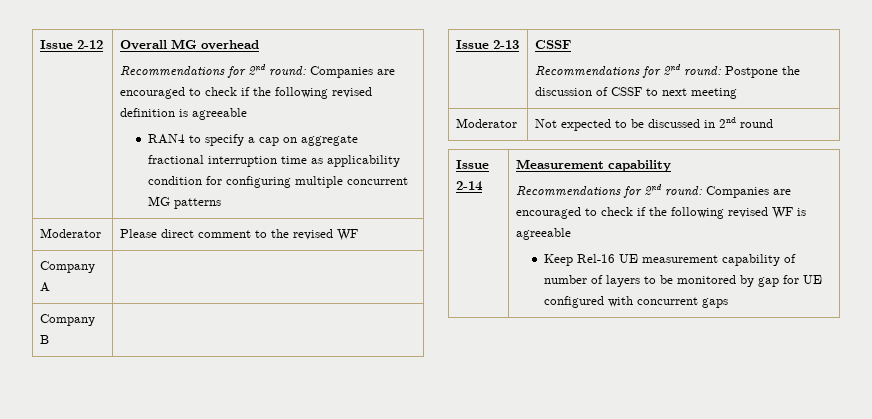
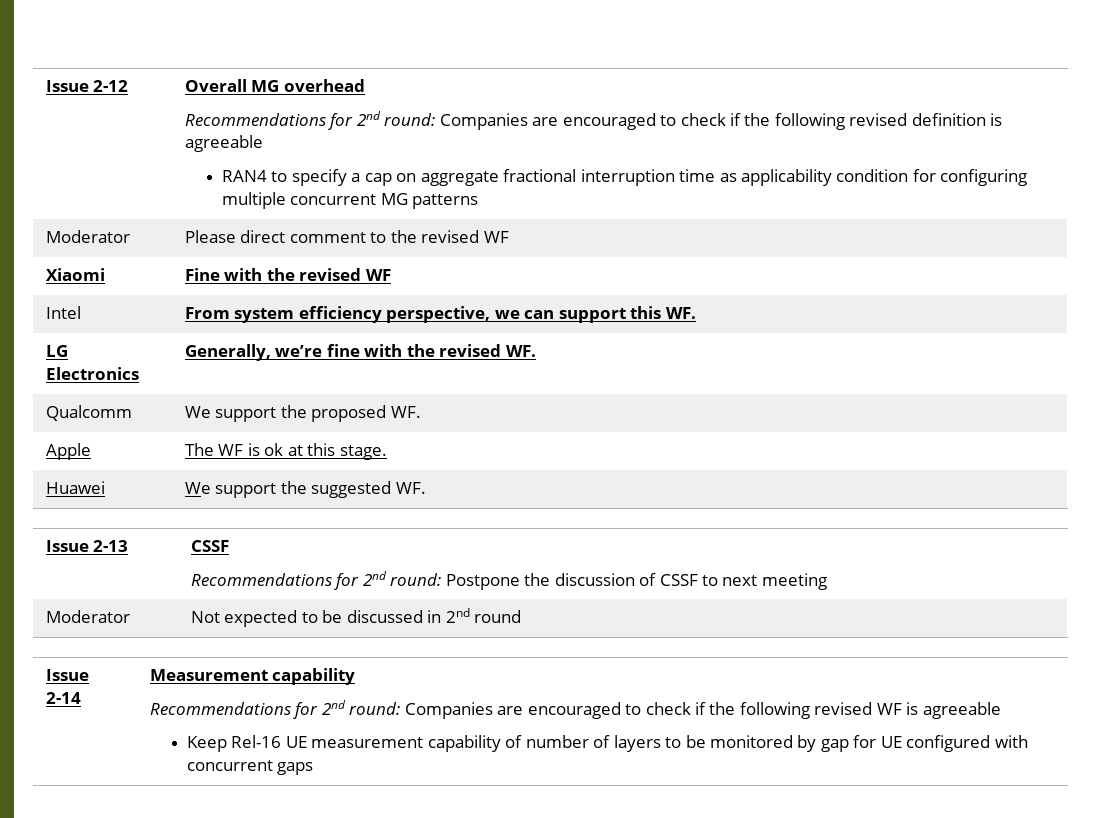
[40,261,96,273] [40,282,51,292] [40,314,96,326] [40,335,50,344] Company A | // Company B | -> [45,268,105,281] [184,268,391,281] [45,306,81,319] [184,306,696,323] [45,345,68,357] [45,367,139,380] [184,344,536,361] [45,405,132,421] [184,405,421,422] [45,443,91,460] [184,443,387,460] [45,481,105,494] [184,481,426,498] Xiaomi | Fine with the revised WF // Intel | From system efficiency perspective, we can support this WF. // LG Electronics | Generally, we’re fine with the revised WF. // Qualcomm | We support the proposed WF. // Apple | The WF is ok at this stage. // Huawei | We support the suggested WF.

